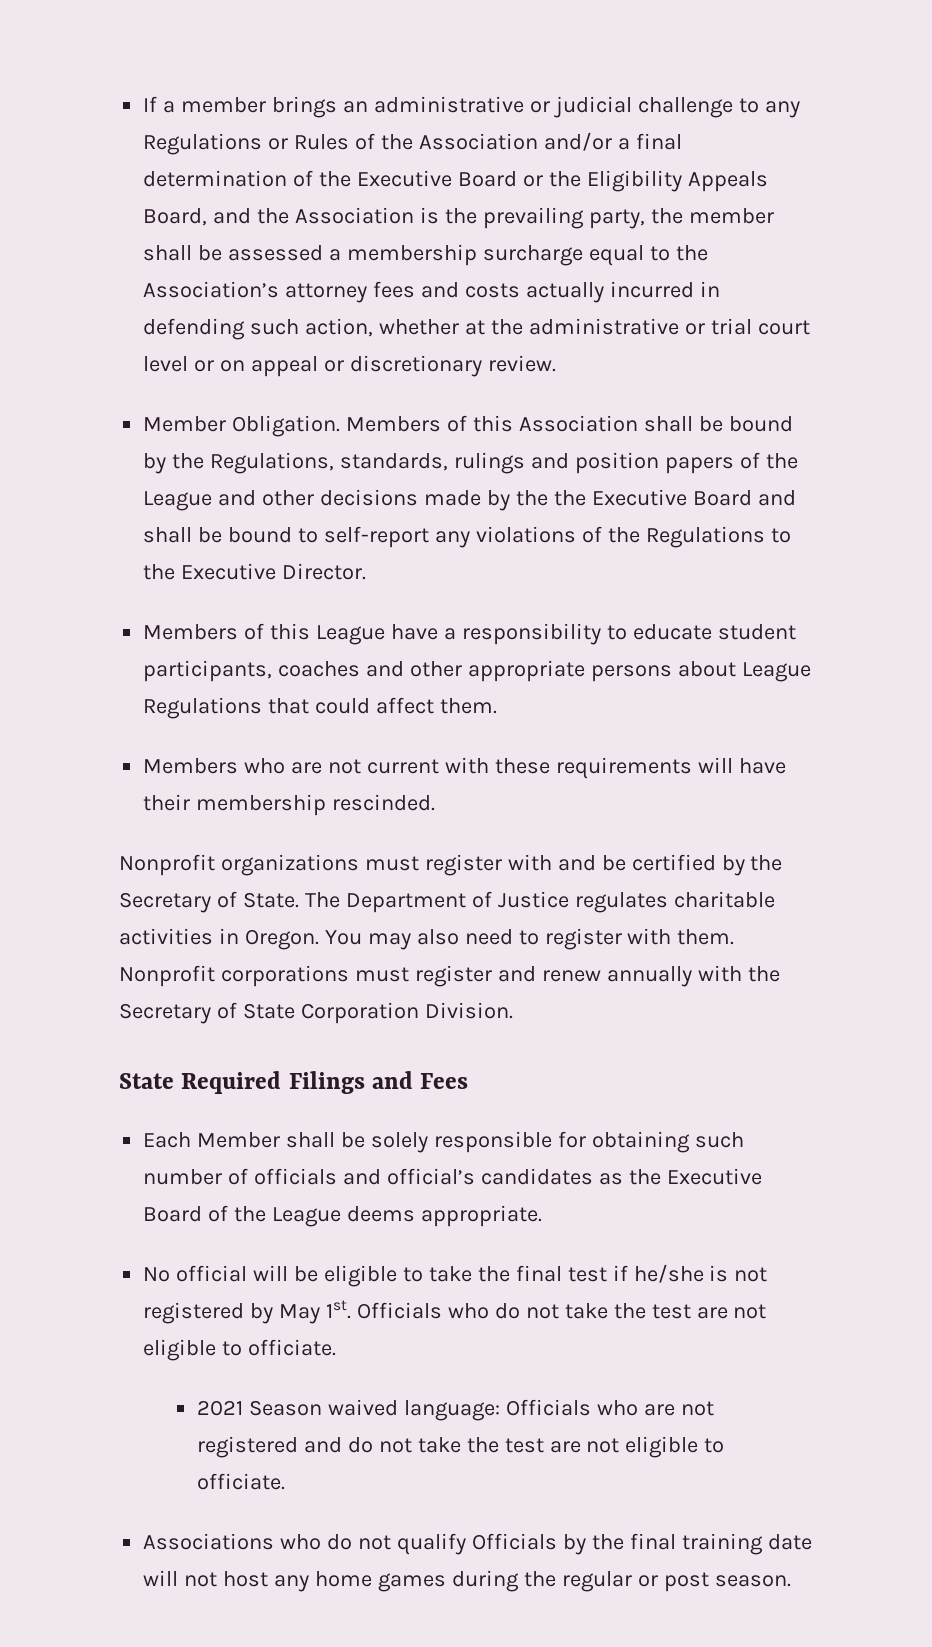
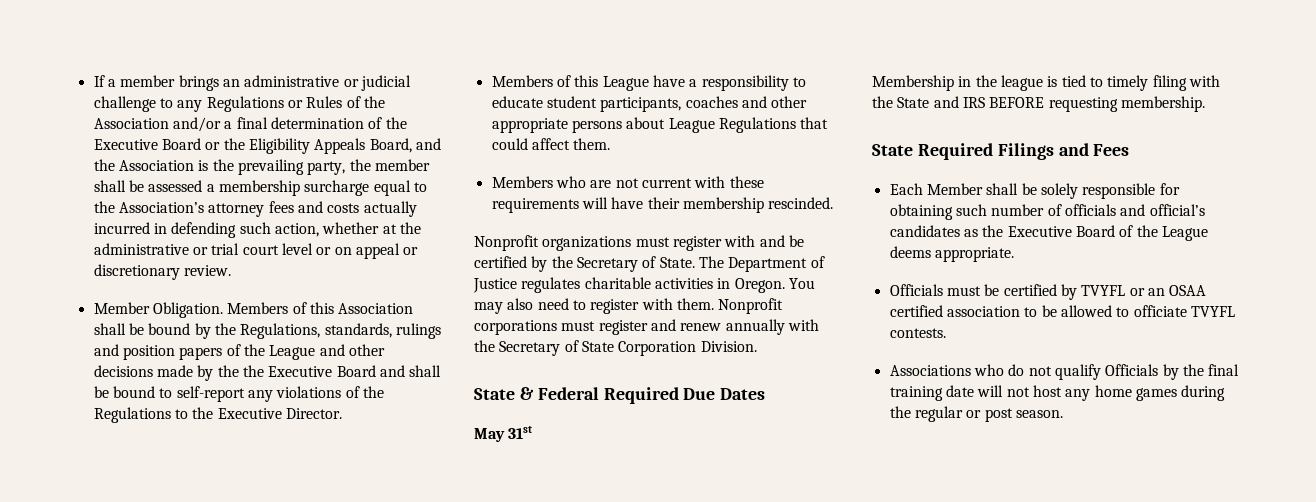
(513, 1010) none -> [474,387,766,404] [474,426,533,442] [872,75,1220,91] [872,96,1205,112] // State & Federal Required Due Dates // May 31st // Membership in the league is tied to timely filing with the State and IRS BEFORE requesting membership.
[143,1264,768,1287] [143,1300,767,1324] [143,1339,337,1361] [196,1399,714,1421] [196,1436,725,1458] [196,1473,285,1490] No official will be eligible to take the final test if he/she is not registered by May 1st. Officials who do not take the test are not eligible to officiate. // 2021 Season waived language: Officials who are not registered and do not take the test are not eligible to officiate. -> [889,284,1207,300] [889,305,1235,317] [889,328,946,338] Officials must be certified by TVYFL or an OSAA certified association to be allowed to officiate TVYFL contests.

